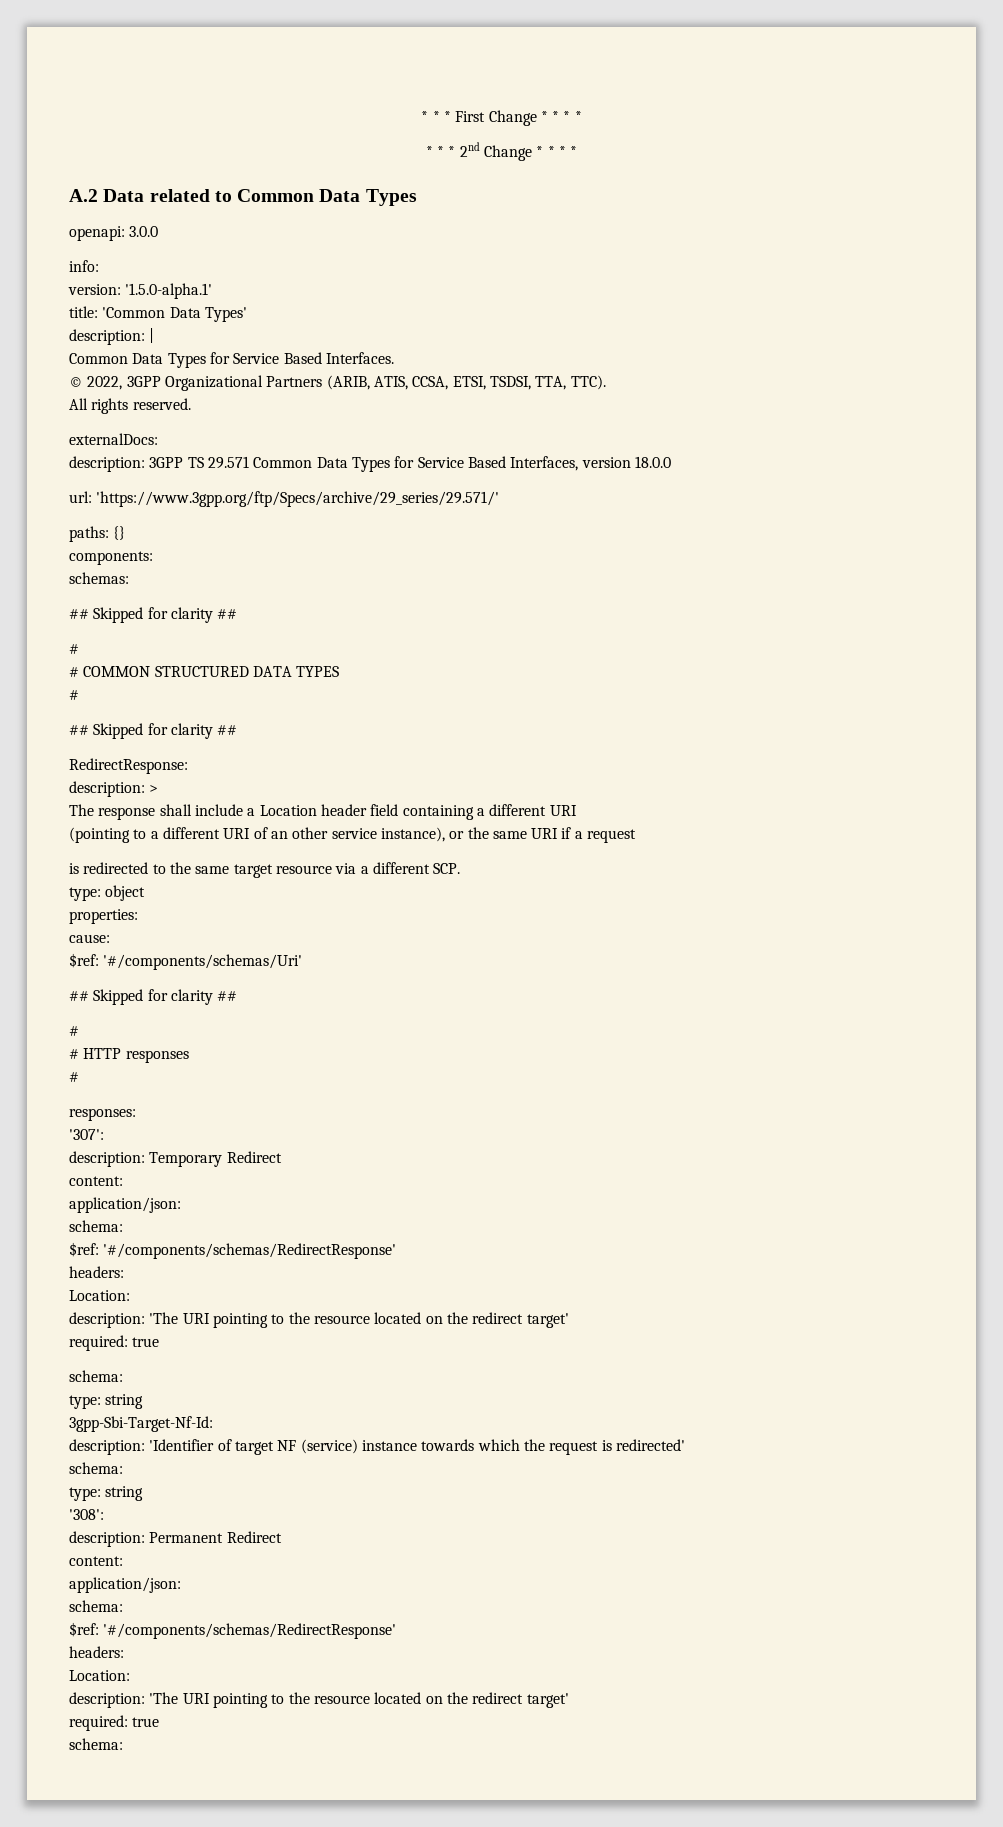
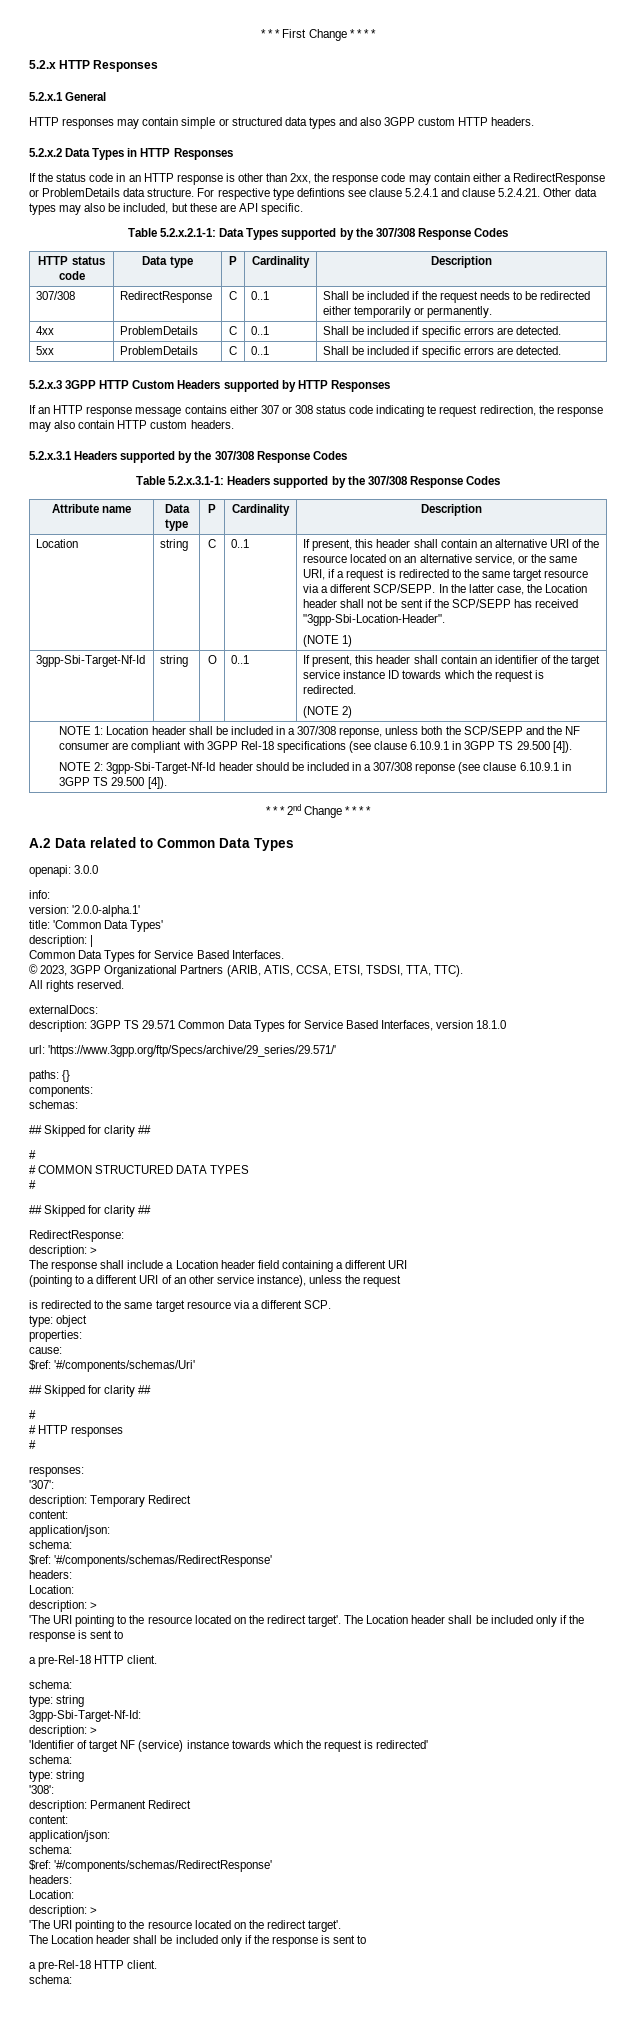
(582, 116) none -> [29,60,159,72] [29,92,107,101] [29,117,535,129] [29,148,233,160] [29,173,605,185] [29,188,597,200] [29,203,303,215] [128,228,508,240] [38,256,105,265] [58,271,85,280] [142,256,193,268] [229,256,237,265] [252,256,310,268] [431,256,492,268] [36,291,76,300] [120,291,213,303] [229,291,237,300] [251,291,270,300] [323,291,591,303] [323,306,493,318] [36,326,55,335] [120,326,199,335] [229,326,237,335] [251,326,270,335] [323,326,561,338] [36,346,55,355] [120,346,199,355] [229,346,237,355] [251,346,270,355] [323,346,561,358] [29,380,390,392] [29,405,603,417] [29,420,234,432] [29,451,347,463] [136,476,500,488] [51,504,132,513] [164,504,190,513] [165,519,188,531] [208,504,216,513] [232,504,290,516] [421,504,482,516] [36,539,79,548] [160,539,189,551] [208,539,216,548] [231,539,250,548] [303,539,600,551] [303,554,577,565] [303,569,589,581] [303,584,588,595] [303,599,579,608] [303,614,446,626] [303,635,353,647] [36,655,146,667] [160,655,189,667] [207,655,217,664] [231,655,250,664] [303,655,601,667] [303,670,544,682] [303,685,357,694] [303,706,353,718] [59,726,580,738] [59,741,572,753] [59,762,571,774] [59,777,167,789] // 5.2.x HTTP Responses // 5.2.x.1 General // HTTP responses may contain simple or structured data types and also 3GPP custom HTTP headers. // 5.2.x.2 Data Types in HTTP Responses // If the status code in an HTTP response is other than 2xx, the response code may contain either a RedirectResponse or ProblemDetails data structure. For respective type defintions see clause 5.2.4.1 and clause 5.2.4.21. Other data types may also be included, but these are API specific. // Table 5.2.x.2.1-1: Data Types supported by the 307/308 Response Codes // HTTP status code | Data type | P | Cardinality | Description // 307/308 | RedirectResponse | C | 0..1 | Shall be included if the request needs to be redirected either temporarily or permanently. // 4xx | ProblemDetails | C | 0..1 | Shall be included if specific errors are detected. // 5xx | ProblemDetails | C | 0..1 | Shall be included if specific errors are detected. // 5.2.x.3 3GPP HTTP Custom Headers supported by HTTP Responses // If an HTTP response message contains either 307 or 308 status code indicating te request redirection, the response may also contain HTTP custom headers. // 5.2.x.3.1 Headers supported by the 307/308 Response Codes // Table 5.2.x.3.1-1: Headers supported by the 307/308 Response Codes // Attribute name | Data type | P | Cardinality | Description // Location | string | C | 0..1 | If present, this header shall contain an alternative URI of the resource located on an alternative service, or the same URI, if a request is redirected to the same target resource via a different SCP/SEPP. In the latter case, the Location header shall not be sent if the SCP/SEPP has received "3gpp-Sbi-Location-Header". // (NOTE 1) // 3gpp-Sbi-Target-Nf-Id | string | O | 0..1 | If present, this header shall contain an identifier of the target service instance ID towards which the request is redirected. // (NOTE 2) // NOTE 1: Location header shall be included in a 307/308 reponse, unless both the SCP/SEPP and the NF consumer are compliant with 3GPP Rel-18 specifications (see clause 6.10.9.1 in 3GPP TS 29.500 [4]). // NOTE 2: 3gpp-Sbi-Target-Nf-Id header should be included in a 307/308 reponse (see clause 6.10.9.1 in 3GPP TS 29.500 [4]).
[125,283,213,299] '1.5.0-alpha.1' -> [72,905,141,917] '2.0.0-alpha.1'
[87,376,123,390] 2022, -> [40,965,68,976] 2023,
[634,456,671,468] 18.0.0 -> [476,1020,507,1029] 18.1.0
[449,827,583,839] or the same URI if a -> [309,1275,361,1284] unless the
(145, 1320) none -> [90,1602,98,1609] > //
[526,1313,569,1328] [69,1335,160,1351] target' // required: true -> [308,1615,584,1627] [29,1630,124,1642] [29,1655,158,1667] target'. The Location header shall be included only if the response is sent to // a pre-Rel-18 HTTP client.
(145, 1447) none -> [90,1727,98,1734] > //
(145, 1700) none -> [90,1907,98,1914] > //
[526,1693,569,1708] [69,1715,160,1731] target' // required: true -> [308,1920,342,1932] [29,1935,367,1947] [29,1960,158,1972] target'. // The Location header shall be included only if the response is sent to // a pre-Rel-18 HTTP client.

